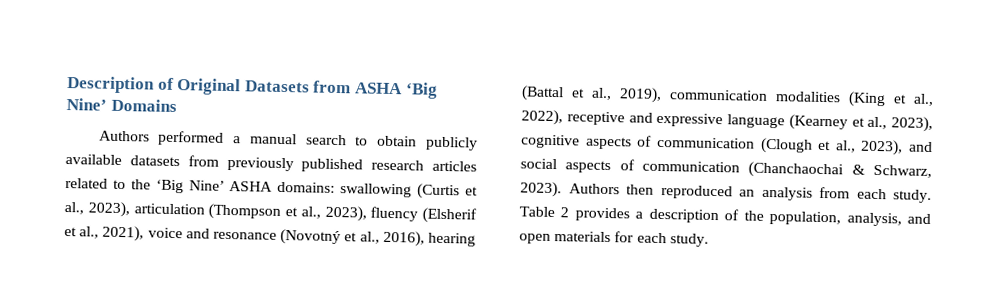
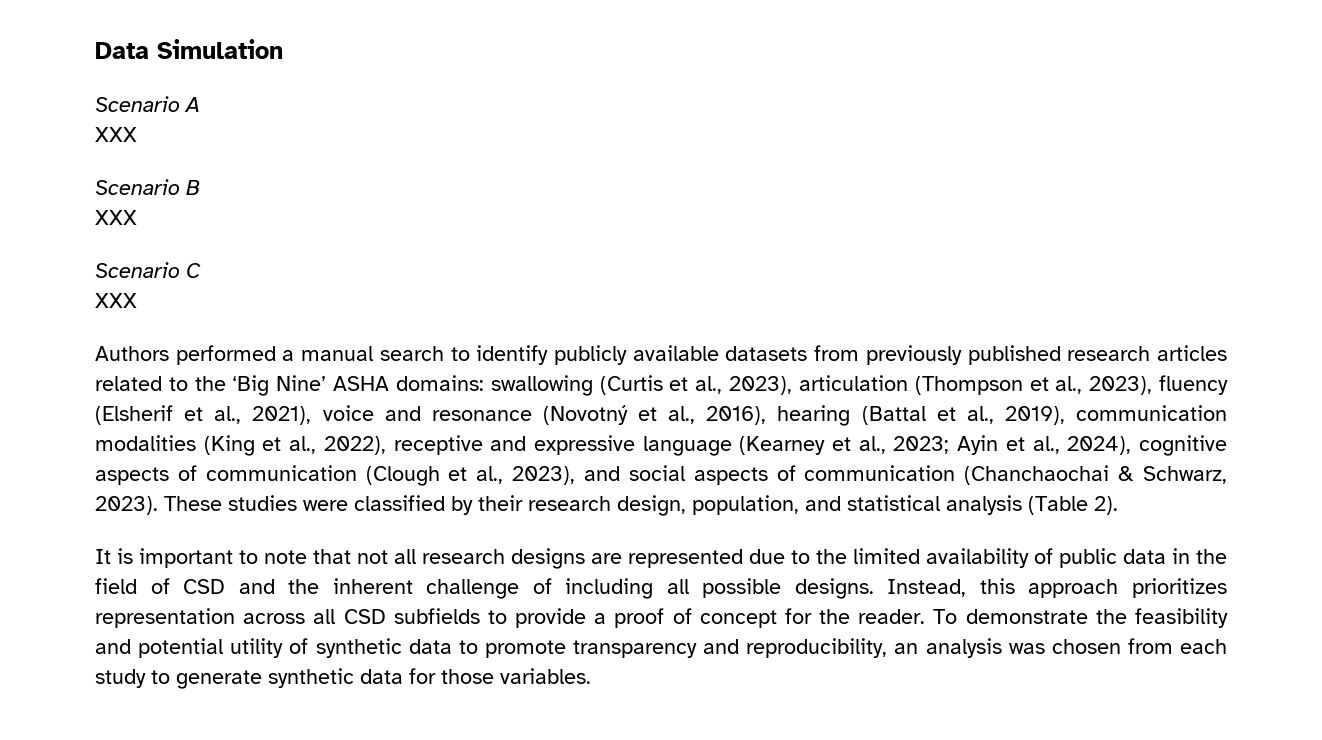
[66,76,438,99] [66,97,177,113] Description of Original Datasets from ASHA ‘Big Nine’ Domains -> [95,39,283,59] [95,96,200,112] [95,127,137,142] [95,179,200,195] [95,210,137,225] [95,262,201,278] [95,293,137,308] Data Simulation // Scenario A // XXX // Scenario B // XXX // Scenario C // XXX
[377,135,418,147] obtain -> [476,345,549,365] identify
[891,116,933,133] 2023), -> [893,435,1132,455] 2023; Ayin et al., 2024),
[568,183,932,204] [519,206,931,227] [519,231,709,247] Authors then reproduced an analysis from each study. Table 2 provides a description of the population, analysis, and open materials for each study. -> [164,495,1118,516] [95,548,1227,569] [95,578,1227,599] [95,608,1228,628] [95,638,1227,658] [95,668,591,689] These studies were classified by their research design, population, and statistical analysis (Table 2). // It is important to note that not all research designs are represented due to the limited availability of public data in the field of CSD and the inherent challenge of including all possible designs. Instead, this approach prioritizes representation across all CSD subfields to provide a proof of concept for the reader. To demonstrate the feasibility and potential utility of synthetic data to promote transparency and reproducibility, an analysis was chosen from each study to generate synthetic data for those variables.

